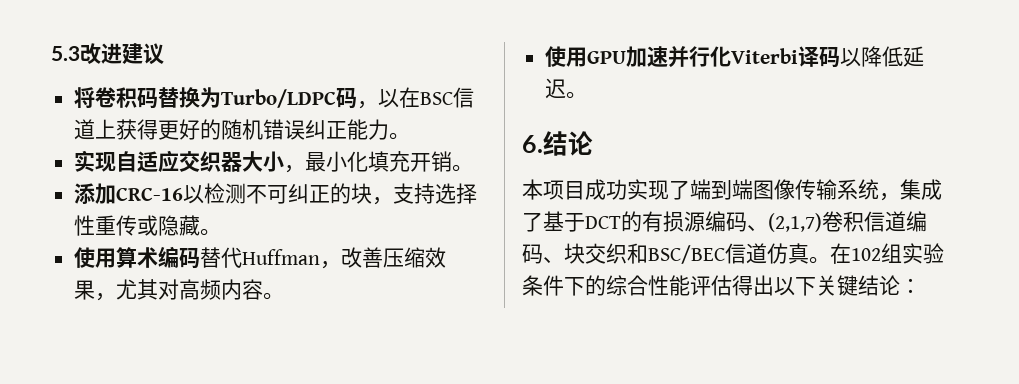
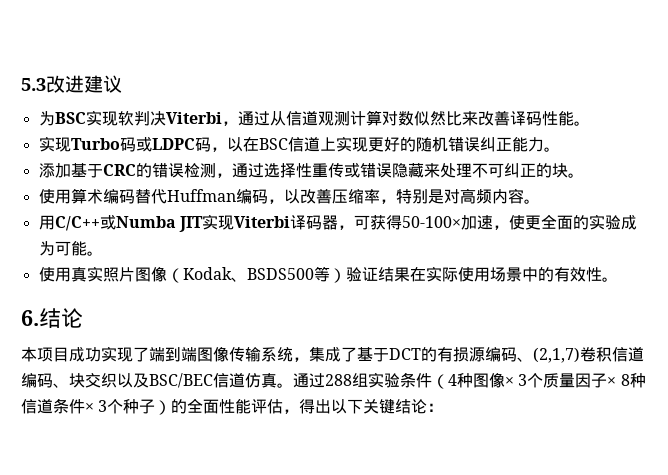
[74,87,337,109] 将卷积码替换为Turbo/LDPC -> [38,110,590,126] [38,136,195,152] 为BSC实现软判决Viterbi，通过从信道观测计算对数似然比来改善译码性能。 // 实现Turbo码或LDPC
[116,119,159,140] 获得 -> [335,136,368,152] 实现
[74,150,474,173] [74,183,478,205] [74,215,201,236] 实现自适应交织器大小，最小化填充开销。 // 添加CRC-16以检测不可纠正的块，支持选择性重传或隐藏 -> [38,163,568,178] 添加基于CRC的错误检测，通过选择性重传或错误隐藏来处理不可纠正的块
[320,247,447,269] [74,279,285,301] [545,46,925,68] [545,78,567,99] ，改善压缩效果，尤其对高频内容。 // 使用GPU加速并行化Viterbi译码以降低延迟 -> [235,188,540,204] [38,214,637,232] [38,241,103,256] [38,266,602,283] 编码，以改善压缩率，特别是对高频内容。 // 用C/C++或Numba JIT实现Viterbi译码器，可获得50-100×加速，使更全面的实验成为可能。 // 使用真实照片图像（Kodak、BSDS500等）验证结果在实际使用场景中的有效性
[627,243,648,264] 和 -> [117,373,149,388] 以及
[830,243,881,264] 在102 -> [293,373,352,388] 通过288
[564,275,648,296] 下的综合 -> [432,373,646,389] [21,398,220,415] （4种图像× 3个质量因子× 8种信道条件× 3个种子）的全面
(732, 285) none -> [283,409,300,414] ，

